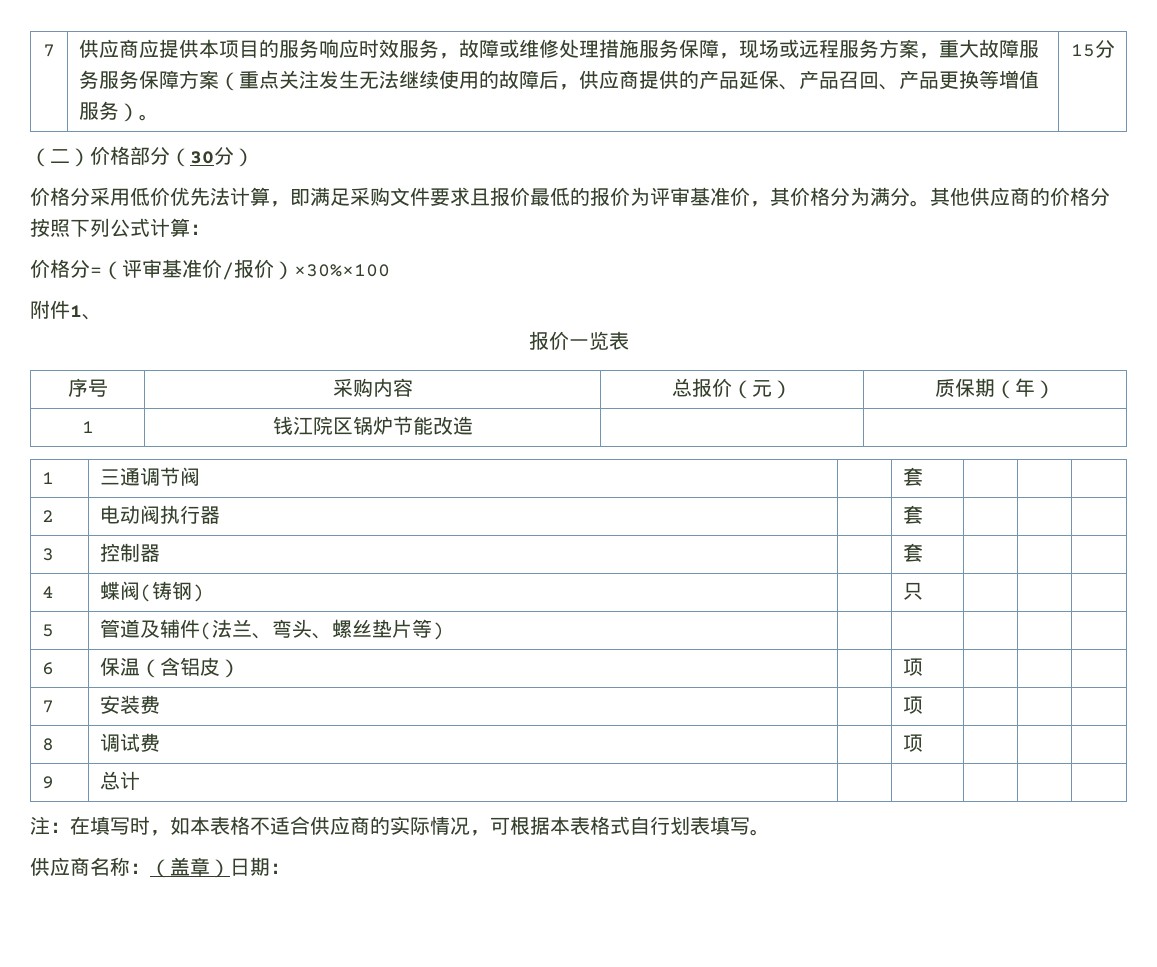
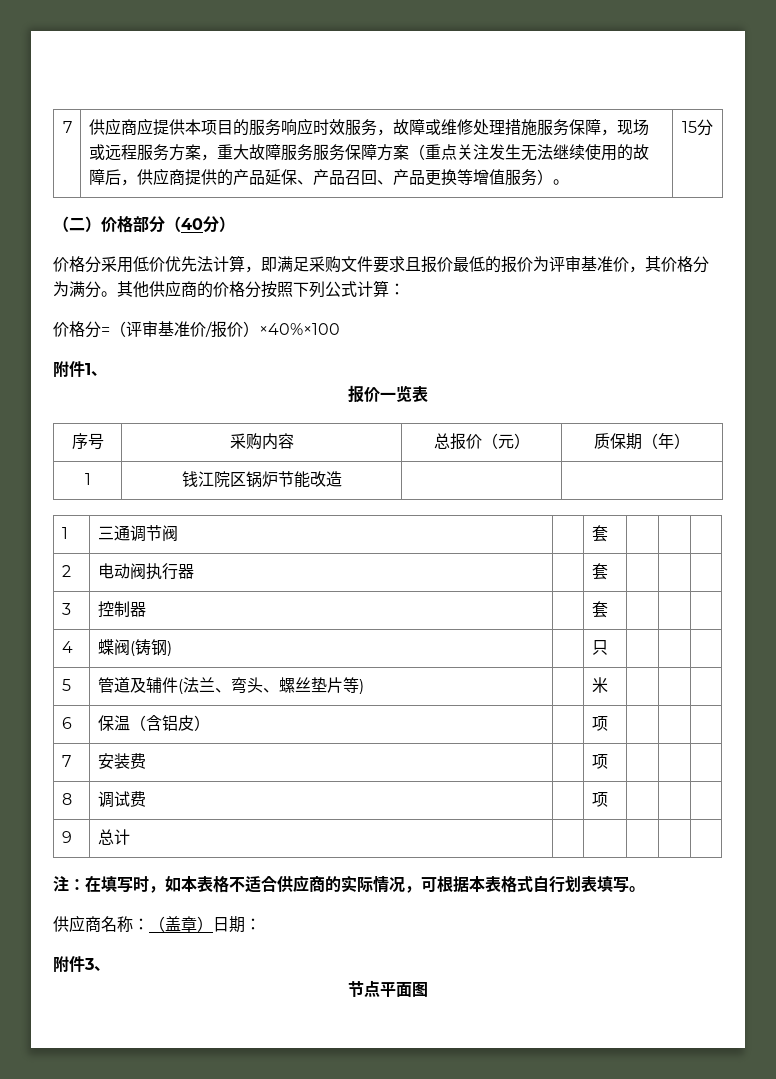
[190,151,214,164] 30 -> [181,218,203,230] 40
[294,264,390,277] ×30%×100 -> [259,323,340,335] ×40%×100
(445, 631) none -> [591,677,608,693] 米
(290, 868) none -> [53,956,110,972] [348,980,428,997] // 附件3、 // 节点平面图

